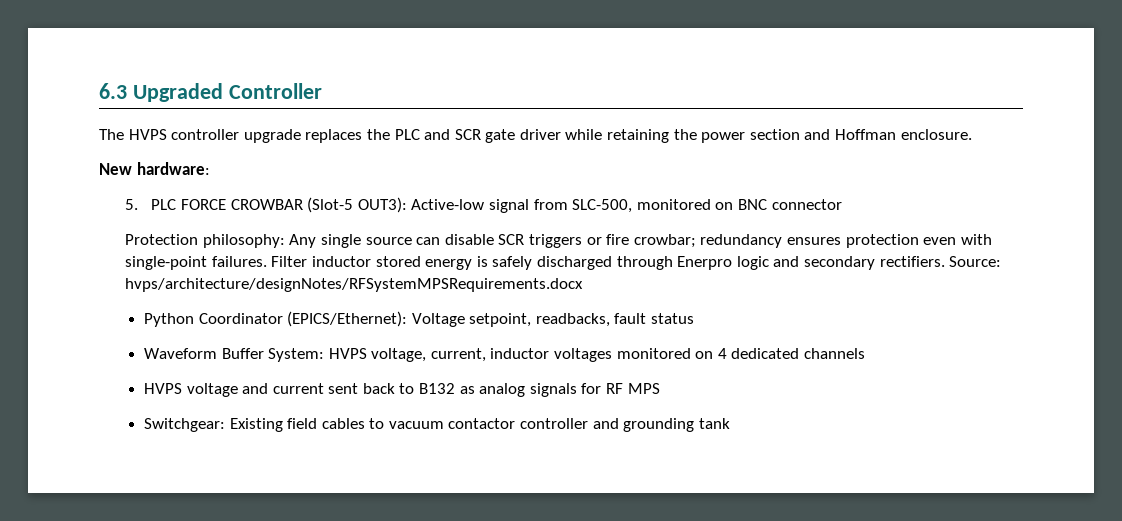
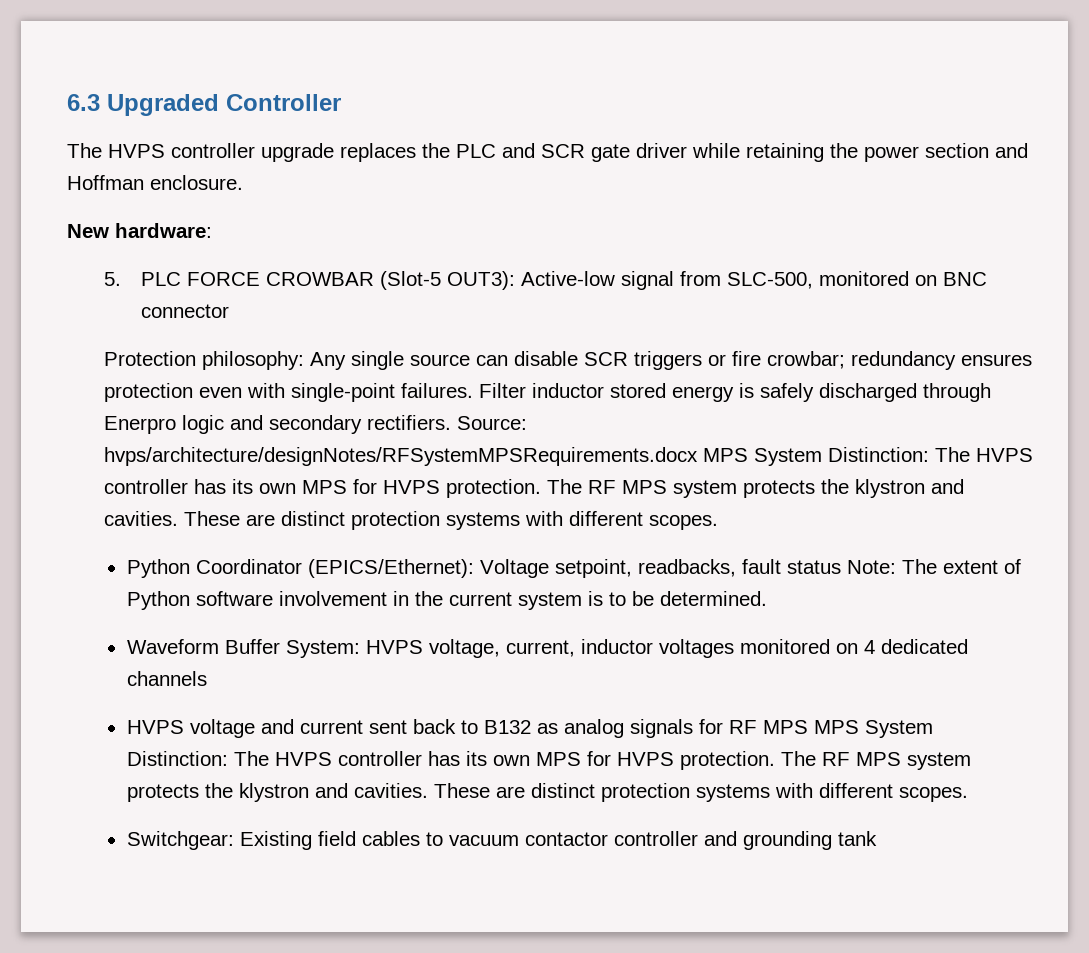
(584, 285) none -> [703,447,1034,466] [104,479,965,498] [104,511,719,530] MPS System Distinction: The HVPS controller has its own MPS for HVPS protection. The RF MPS system protects the klystron and cavities. These are distinct protection systems with different scopes.
(695, 318) none -> [846,559,1021,574] [126,591,767,610] Note: The extent of Python software involvement in the current system is to be determined.
(660, 388) none -> [813,720,933,738] [126,751,971,770] [126,783,968,802] MPS System Distinction: The HVPS controller has its own MPS for HVPS protection. The RF MPS system protects the klystron and cavities. These are distinct protection systems with different scopes.

